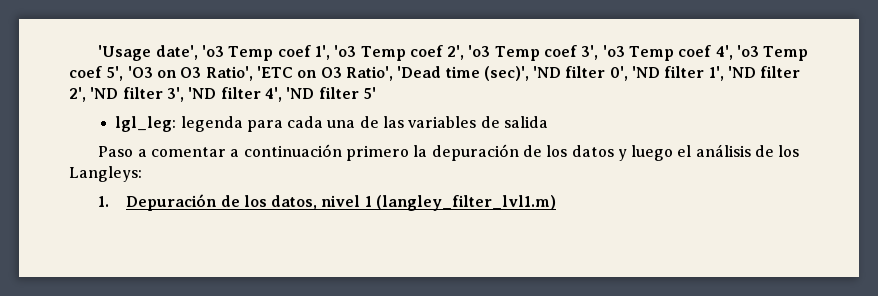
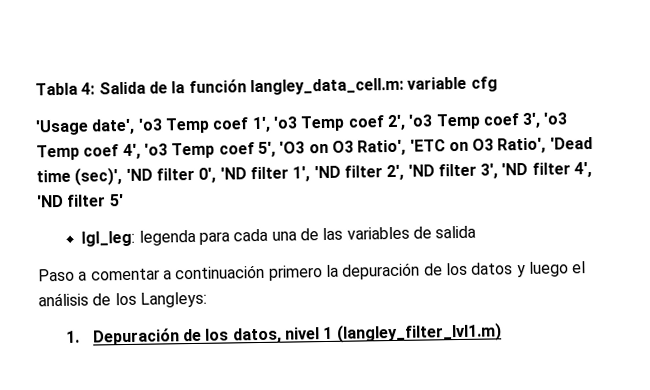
(98, 53) none -> [35,76,498,96] Tabla 4: Salida de la función langley_data_cell.m: variable cfg //

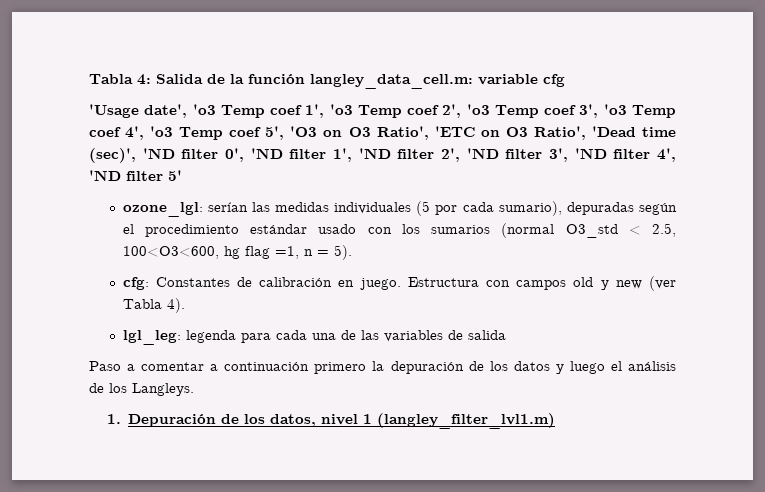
(124, 200) none -> [122,201,677,217] [122,223,676,238] [122,245,352,260] [122,276,676,291] [122,298,185,313] // ozone_lgl: serían las medidas individuales (5 por cada sumario), depuradas según el procedimiento estándar usado con los sumarios (normal O3_std < 2.5, 100<O3<600, hg flag =1, n = 5). // cfg: Constantes de calibración en juego. Estructura con campos old y new (ver Tabla 4).
[139,291,207,308] Langleys: -> [132,383,194,396] Langleys.

